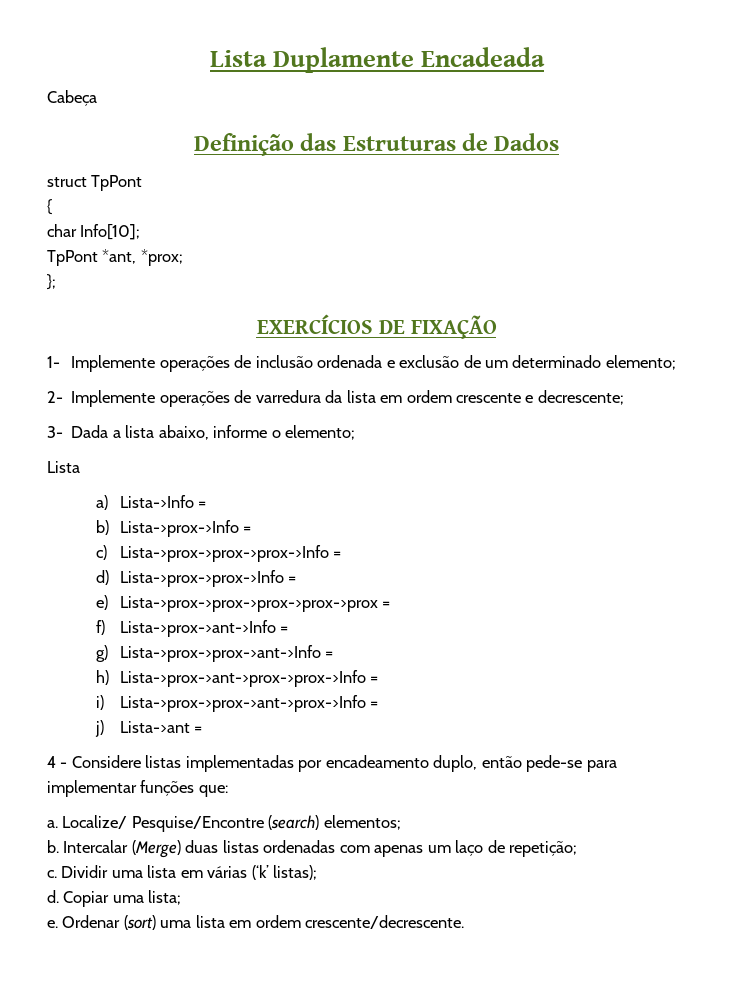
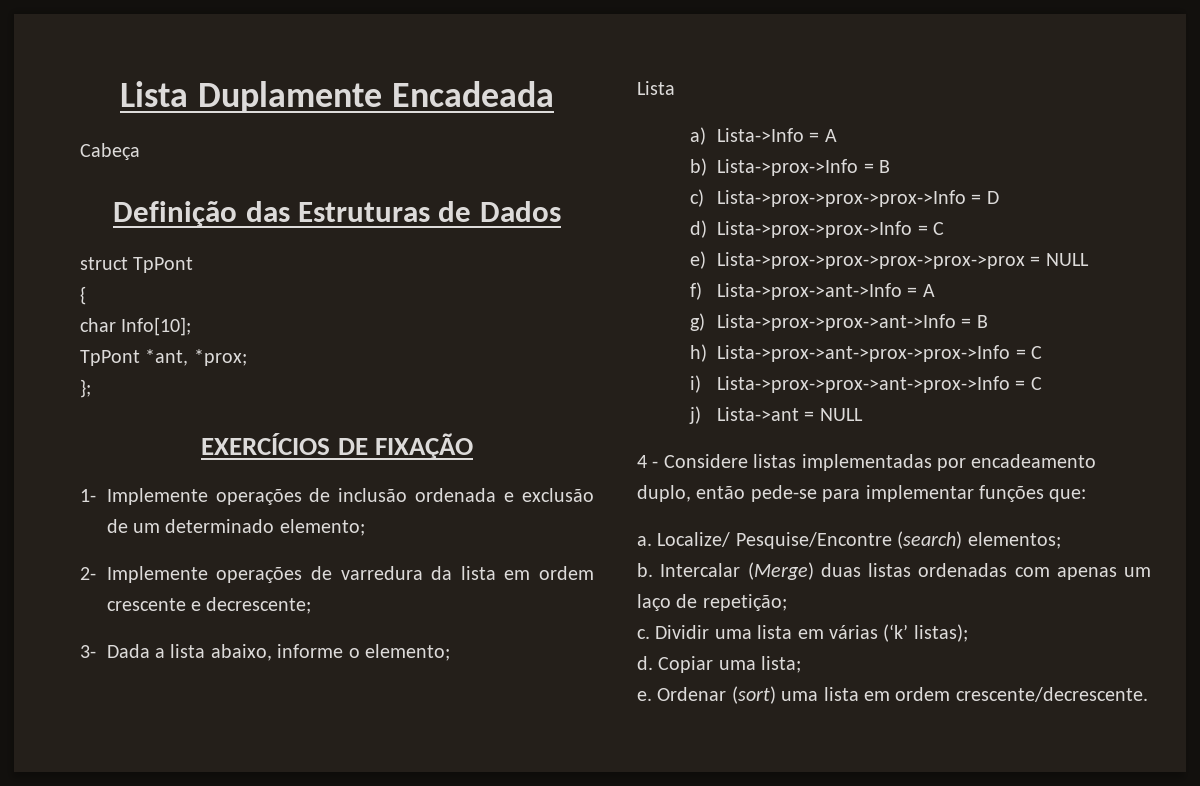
(207, 504) none -> [824,129,837,142] A
(252, 529) none -> [879,160,891,173] B
(342, 554) none -> [986,191,999,204] D
(297, 579) none -> [933,222,945,235] C
(391, 604) none -> [1045,253,1089,266] NULL
(289, 629) none -> [922,284,935,297] A
(334, 654) none -> [976,315,988,328] B
(379, 679) none -> [1031,346,1043,359] C
(379, 704) none -> [1030,377,1042,390] C
(203, 729) none -> [819,408,863,421] NULL

